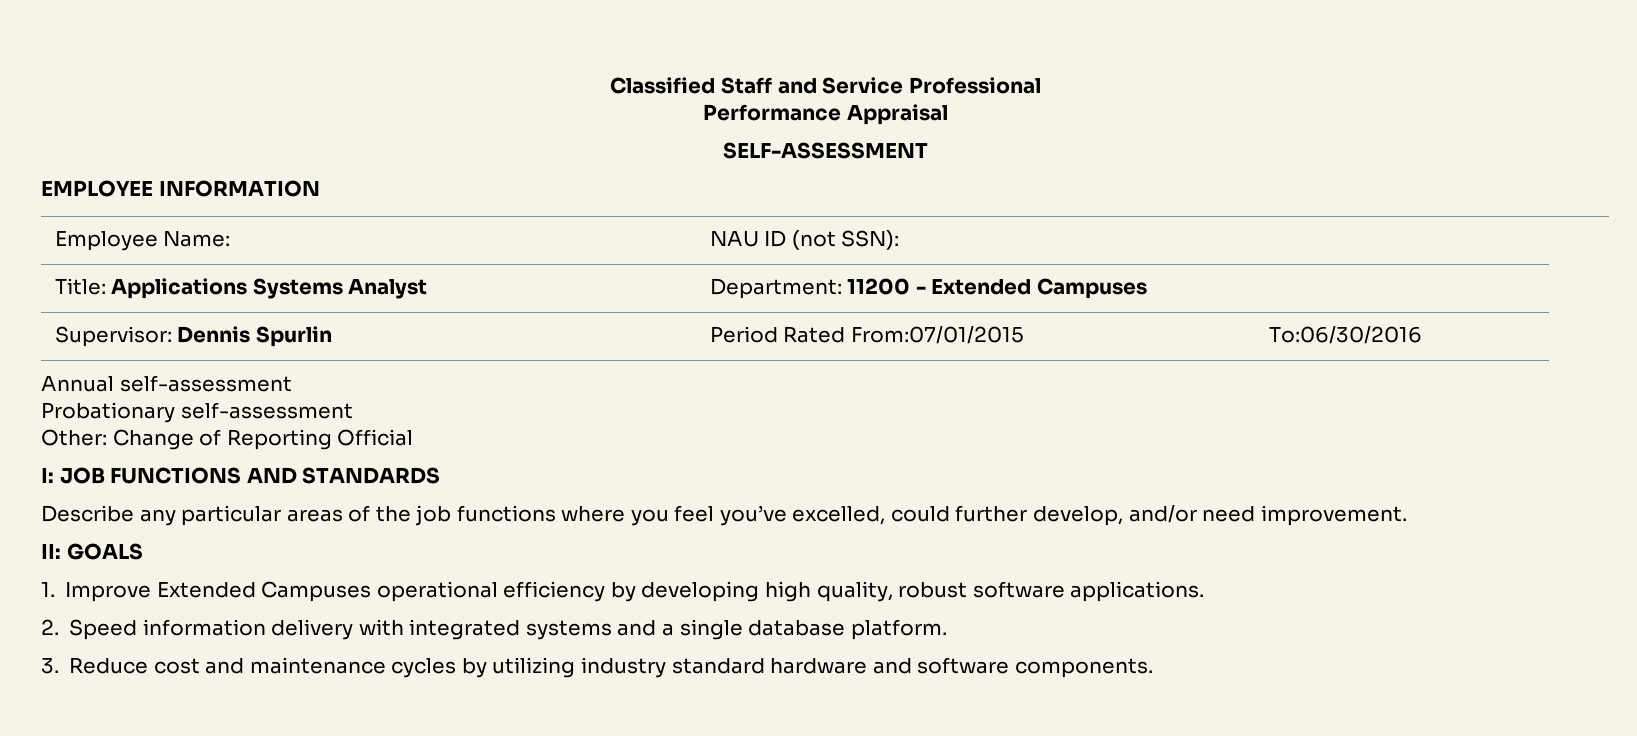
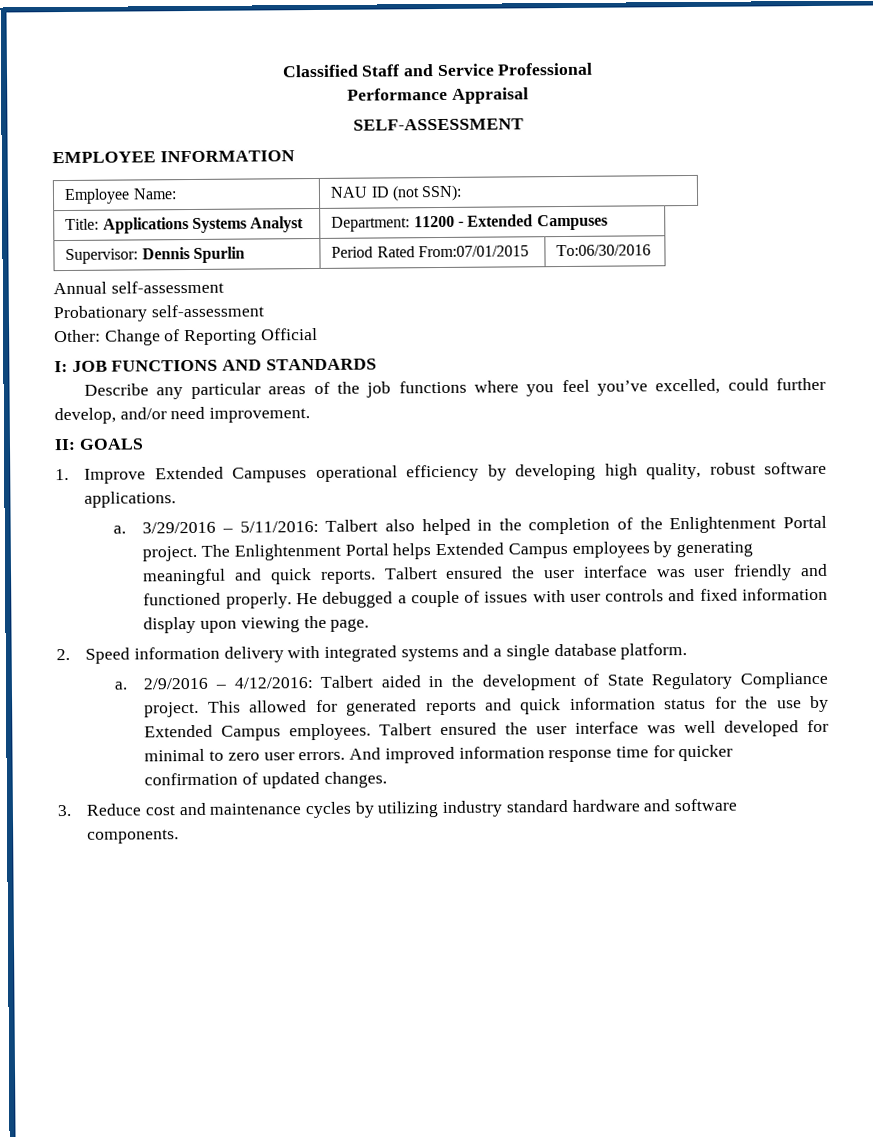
(1205, 591) none -> [113,515,827,536] [142,541,753,562] [142,563,829,586] [143,587,828,609] [143,615,370,634] // a. 3/29/2016 – 5/11/2016: Talbert also helped in the completion of the Enlightenment Portal project. The Enlightenment Portal helps Extended Campus employees by generating meaningful and quick reports. Talbert ensured the user interface was user friendly and functioned properly. He debugged a couple of issues with user controls and fixed information display upon viewing the page.
(947, 629) none -> [114,671,829,691] [144,695,829,718] [144,719,829,741] [144,744,734,764] [144,771,387,789] // a. 2/9/2016 – 4/12/2016: Talbert aided in the development of State Regulatory Compliance project. This allowed for generated reports and quick information status for the use by Extended Campus employees. Talbert ensured the user interface was well developed for minimal to zero user errors. And improved information response time for quicker confirmation of updated changes.

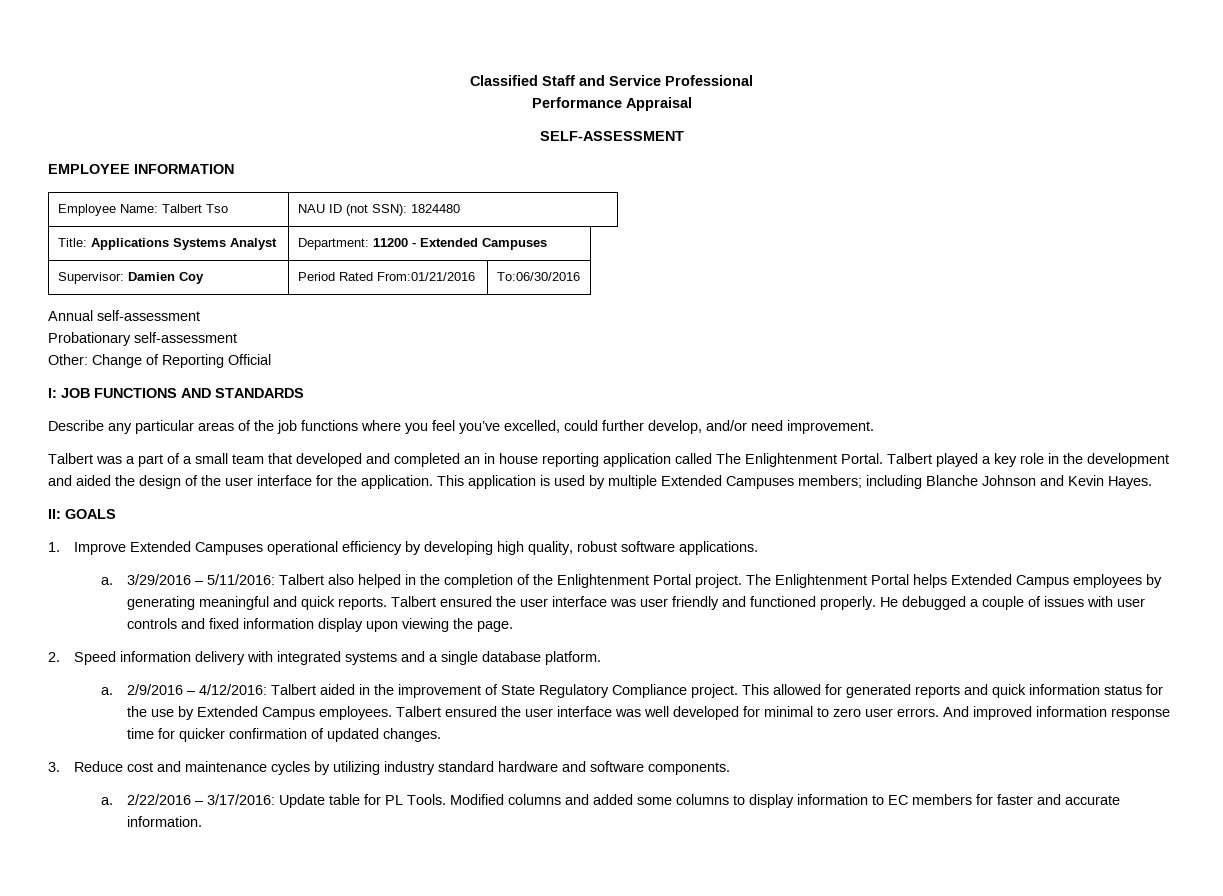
(177, 194) none -> [161,204,228,213] Talbert Tso
(463, 193) none -> [410,204,460,213] 1824480
[141,246,246,263] Dennis Spurlin -> [127,272,204,284] Damien Coy
[418,245,530,258] From:07/01/2015 -> [376,272,475,281] From:01/21/2016
(311, 415) none -> [48,453,1169,467] [48,475,1152,489] // Talbert was a part of a small team that developed and completed an in house reporting application called The Enlightenment Portal. Talbert played a key role in the development and aided the design of the user interface for the application. This application is used by multiple Extended Campuses members; including Blanche Johnson and Kevin Hayes.
[481,673,576,691] development -> [398,684,482,698] improvement
(180, 836) none -> [100,794,1121,808] [127,816,203,827] // a. 2/22/2016 – 3/17/2016: Update table for PL Tools. Modified columns and added some columns to display information to EC members for faster and accurate information.

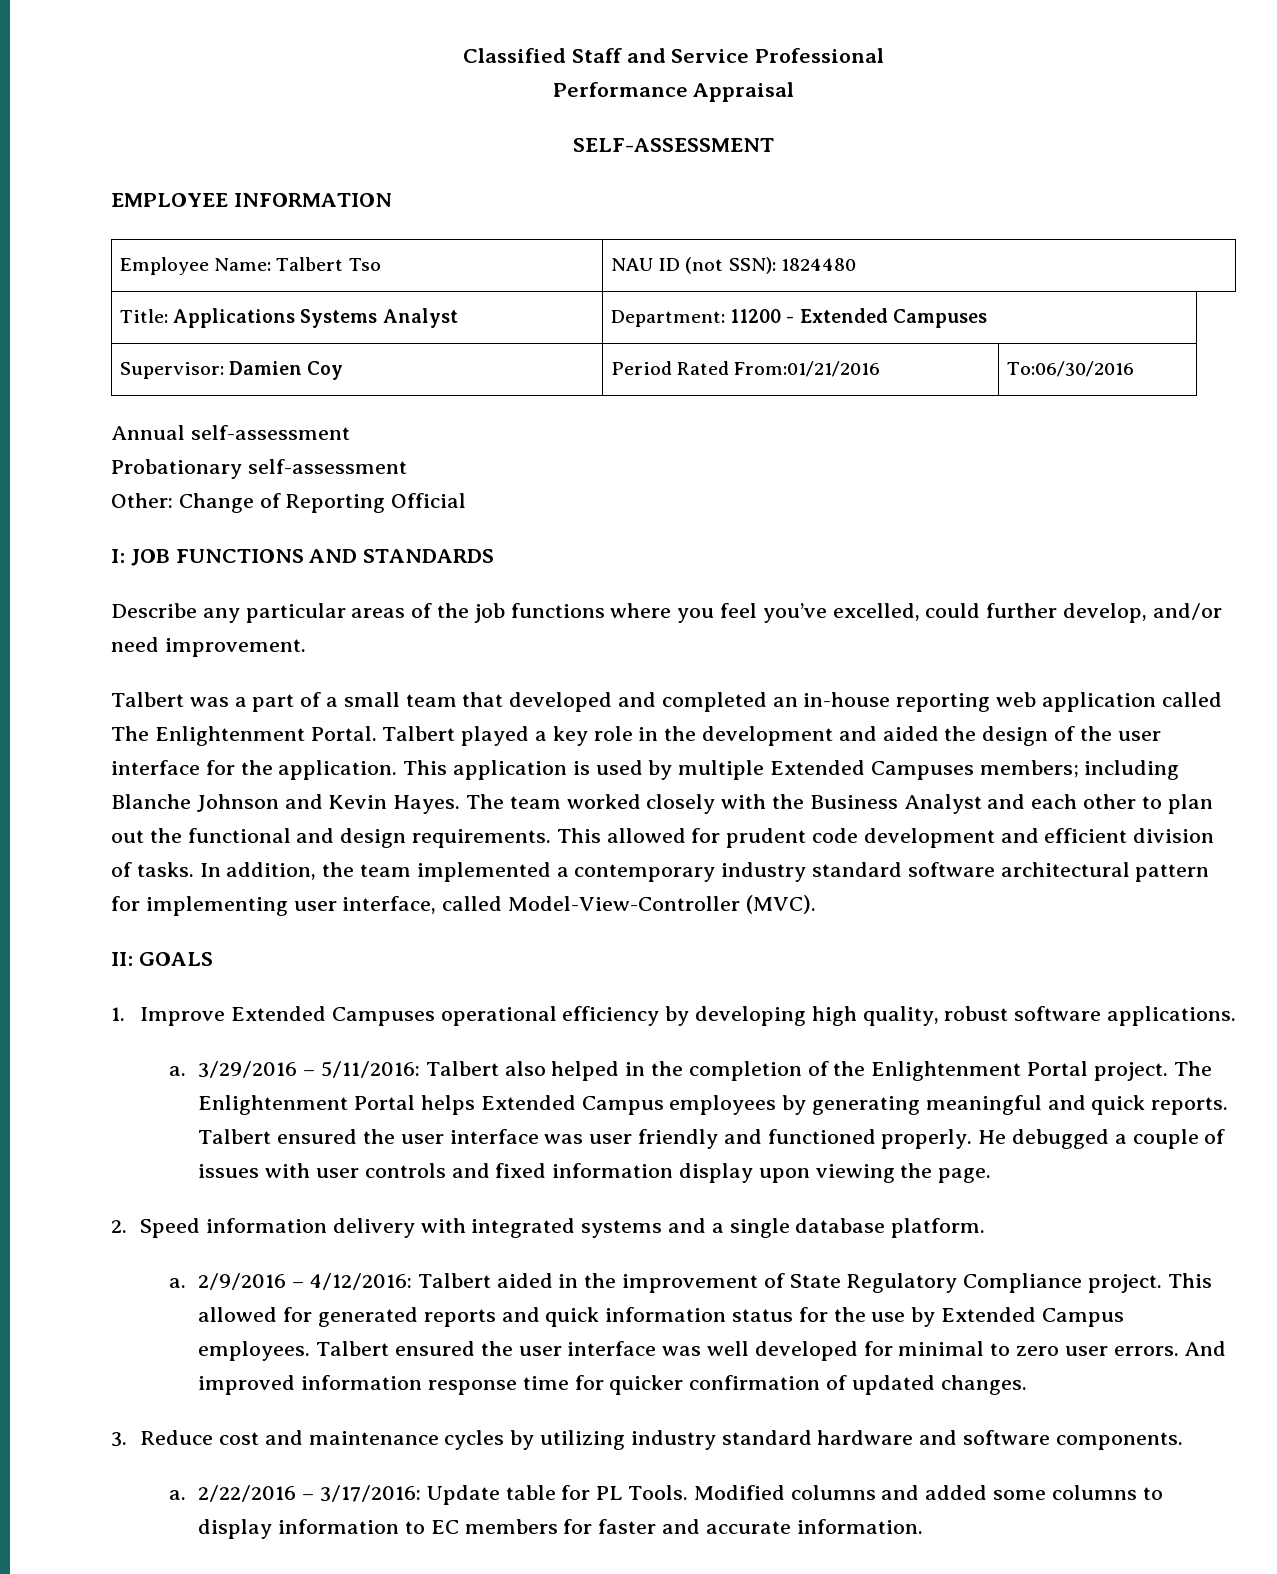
[484,453,599,467] in house reporting -> [803,692,1037,712] in-house reporting web
(1152, 482) none -> [466,794,1213,814] [111,828,1215,848] [111,862,1210,882] [111,895,816,916] The team worked closely with the Business Analyst and each other to plan out the functional and design requirements. This allowed for prudent code development and efficient division of tasks. In addition, the team implemented a contemporary industry standard software architectural pattern for implementing user interface, called Model-View-Controller (MVC).

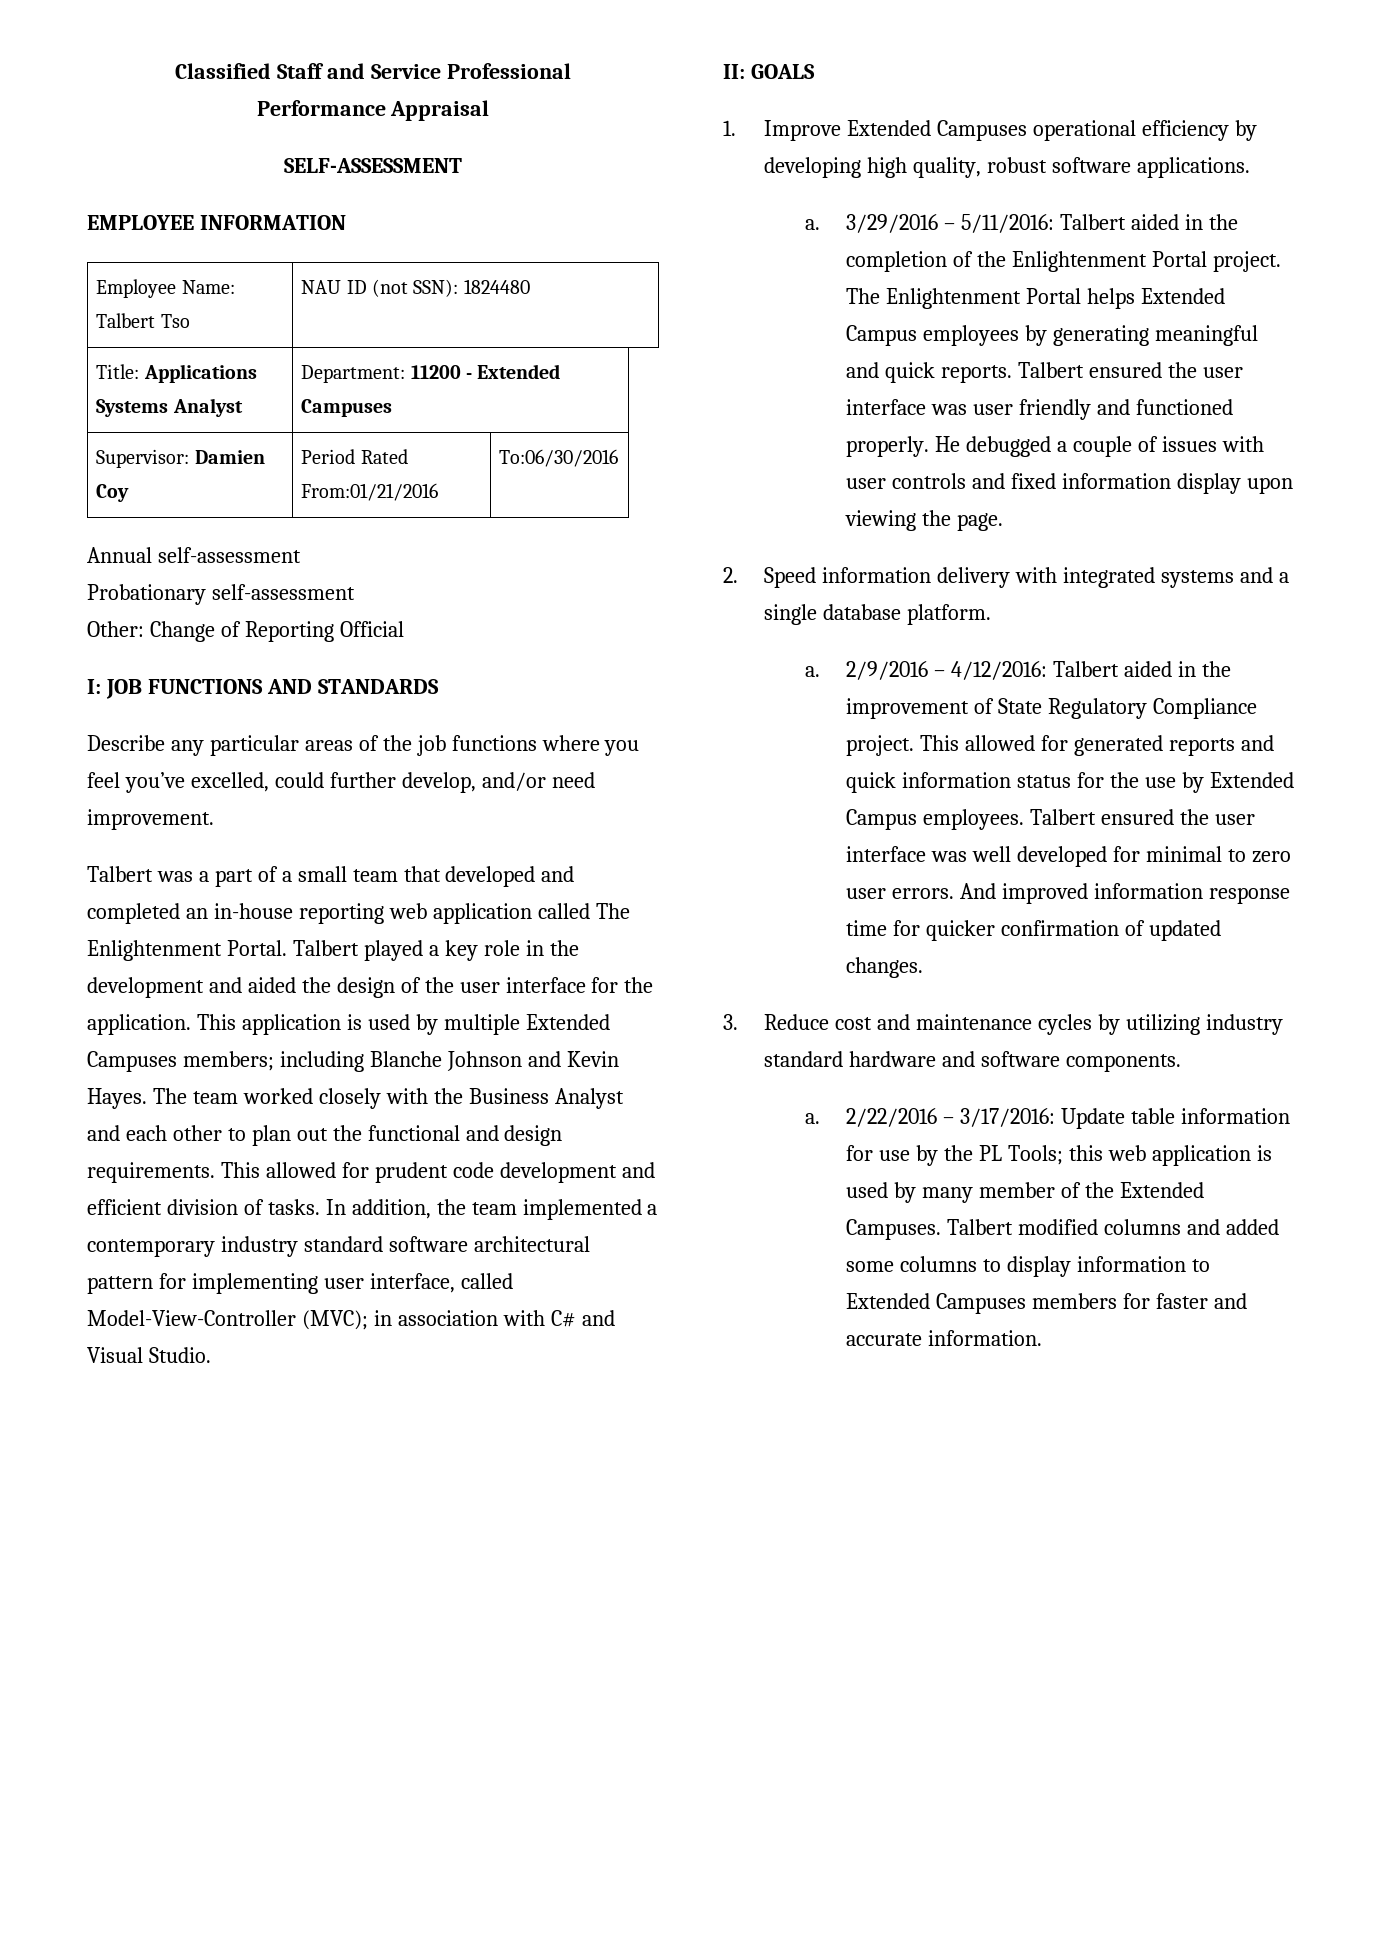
[745,895,816,914] (MVC). -> [301,1310,615,1330] [87,1347,211,1363] (MVC); in association with C# and Visual Studio.
[504,1061,620,1081] also helped -> [1131,214,1180,230] aided
[561,1485,785,1500] for PL Tools. Modified -> [1181,1108,1291,1124] [846,1145,1272,1166] [846,1182,1205,1203] [846,1219,1099,1240] information for use by the PL Tools; this web application is used by many member of the Extended Campuses. Talbert modified
[430,1520,459,1534] EC -> [846,1293,1027,1314] Extended Campuses

